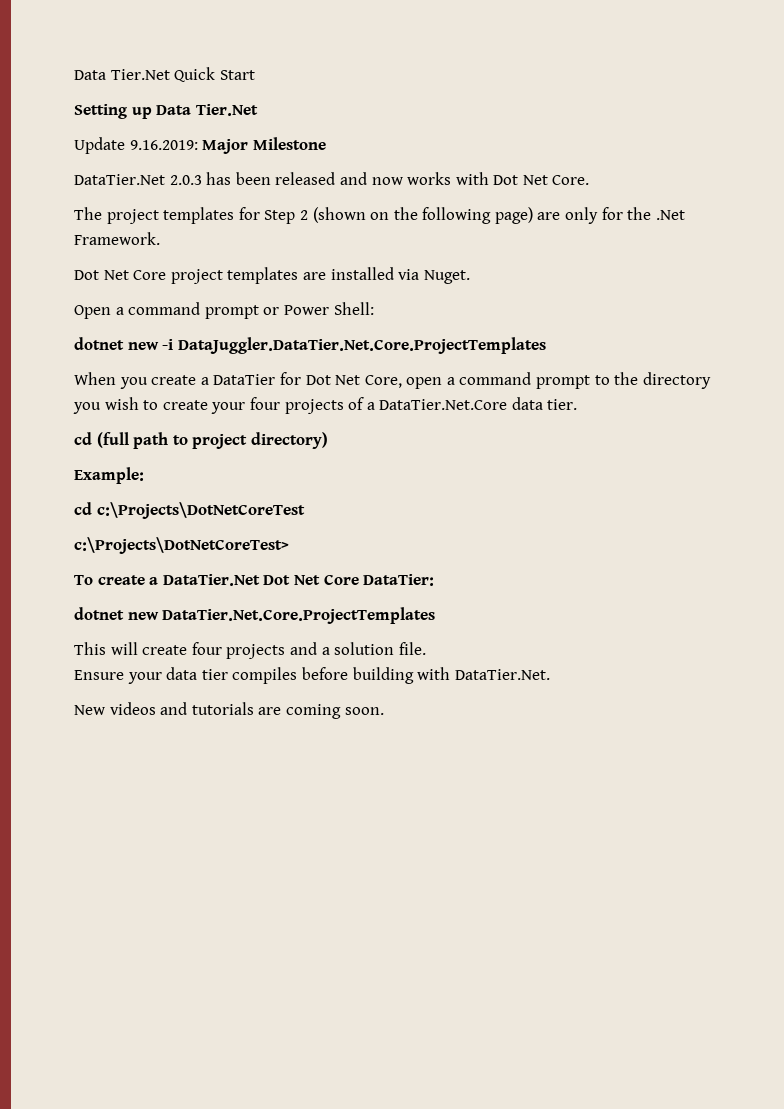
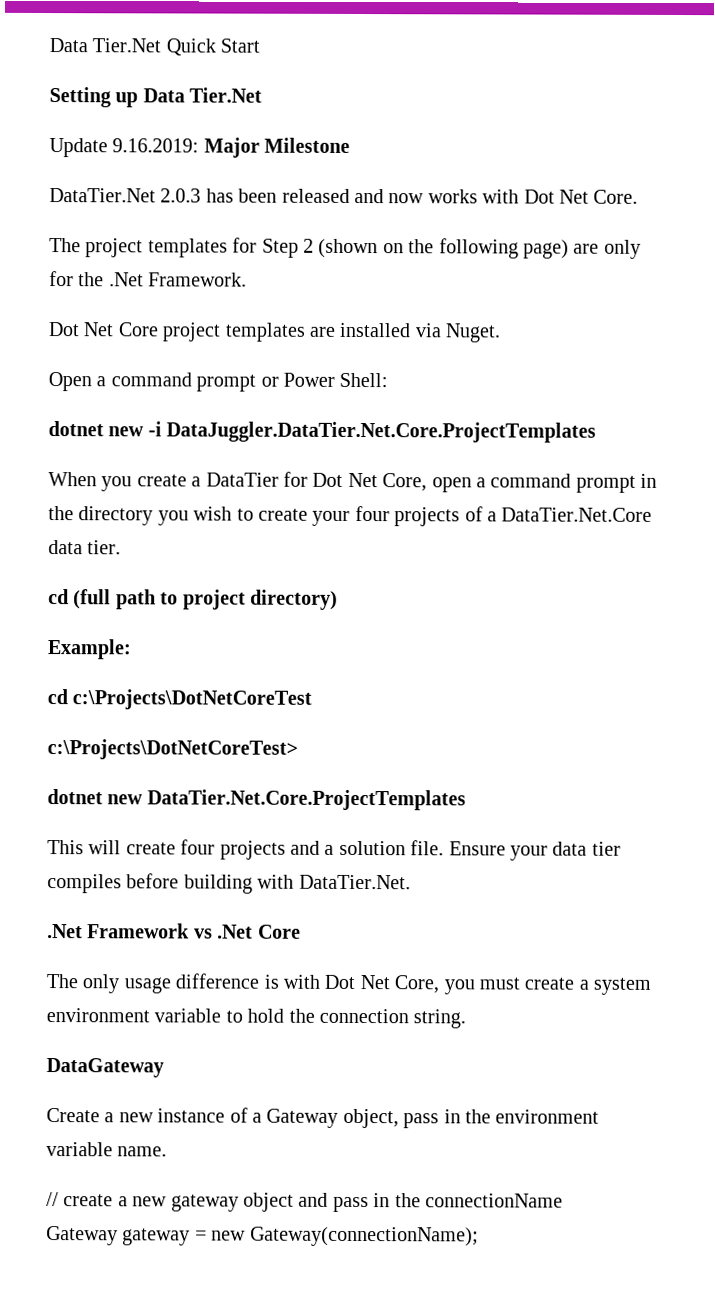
[594,375,610,385] to -> [640,473,658,488] in
[74,574,435,586] // To create a DataTier.Net Dot Net Core DataTier: -> (298, 749) none
(426, 648) // -> (445, 848) none
[74,702,384,719] New videos and tutorials are coming soon. -> [47,923,301,939] [46,973,652,995] [46,1008,467,1029] [46,1058,164,1078] [46,1107,600,1129] [46,1142,168,1157] [46,1192,563,1213] [46,1226,479,1247] .Net Framework vs .Net Core // The only usage difference is with Dot Net Core, you must create a system environment variable to hold the connection string. // DataGateway // Create a new instance of a Gateway object, pass in the environment variable name. // // create a new gateway object and pass in the connectionName // Gateway gateway = new Gateway(connectionName);

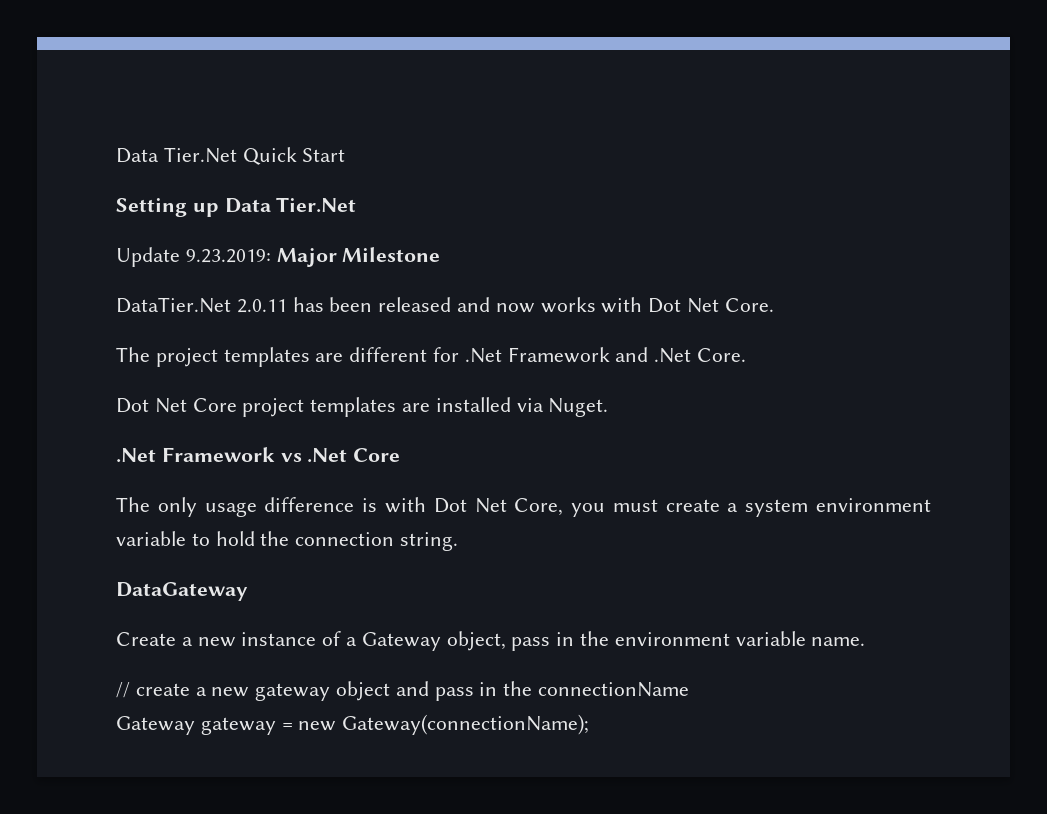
[112,138,200,153] 9.16.2019: -> [185,249,271,263] 9.23.2019:
[160,188,202,203] 2.0.3 -> [236,299,287,313] 2.0.11
[232,237,641,259] [49,271,248,287] for Step 2 (shown on the following page) are only for the .Net Framework. -> [315,347,747,363] are different for .Net Framework and .Net Core.
[48,372,389,392] [48,421,597,443] [48,471,658,493] [48,505,653,527] [48,540,122,555] [48,589,338,610] [47,639,132,660] [47,689,313,710] [47,739,298,760] [47,789,466,811] [47,839,621,861] [47,873,411,894] // Open a command prompt or Power Shell: // dotnet new -i DataJuggler.DataTier.Net.Core.ProjectTemplates // When you create a DataTier for Dot Net Core, open a command prompt in the directory you wish to create your four projects of a DataTier.Net.Core data tier. // cd (full path to project directory) // Example: // cd c:\Projects\DotNetCoreTest // c:\Projects\DotNetCoreTest> // dotnet new DataTier.Net.Core.ProjectTemplates // This will create four projects and a solution file. Ensure your data tier compiles before building with DataTier.Net. -> (609, 407) none

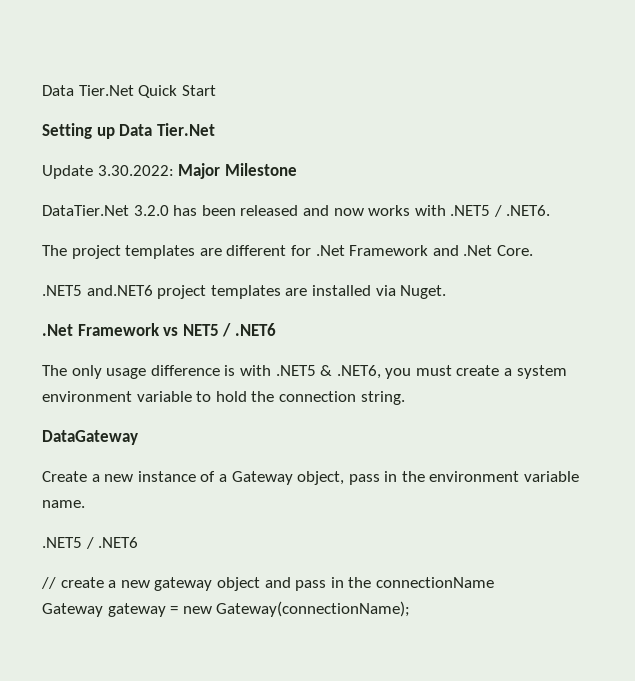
[185,249,271,263] 9.23.2019: -> [97,165,174,176] 3.30.2022:
[236,299,287,313] 2.0.11 -> [133,205,169,216] 3.2.0
[648,298,774,313] Dot Net Core. -> [450,205,551,217] .NET5 / .NET6.
[116,398,237,413] Dot Net Core -> [42,285,153,296] .NET5 and.NET6
[307,448,401,463] .Net Core -> [182,323,276,337] NET5 / .NET6
[433,498,564,516] Dot Net Core, -> [275,365,381,379] .NET5 & .NET6,
(866, 641) none -> [42,537,139,549] // .NET5 / .NET6

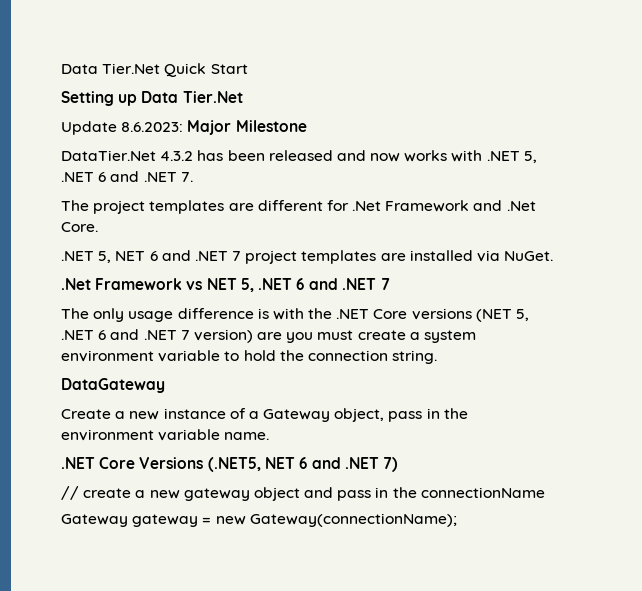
[97,165,174,176] 3.30.2022: -> [121,122,184,132] 8.6.2023:
[133,205,169,216] 3.2.0 -> [160,151,194,161] 4.3.2
[450,205,551,217] .NET5 / .NET6. -> [486,151,537,163] [61,171,193,182] .NET 5, .NET 6 and .NET 7.
[42,285,153,296] .NET5 and.NET6 -> [61,250,242,263] .NET 5, NET 6 and .NET 7
[400,285,447,299] Nuget. -> [504,251,554,261] NuGet.
[182,323,276,337] NET5 / .NET6 -> [206,278,390,292] NET 5, .NET 6 and .NET 7
[275,365,381,379] .NET5 & .NET6, -> [308,308,530,322] [61,329,283,343] the .NET Core versions (NET 5, .NET 6 and .NET 7 version) are
[42,537,139,549] .NET5 / .NET6 -> [61,457,399,472] .NET Core Versions (.NET5, NET 6 and .NET 7)

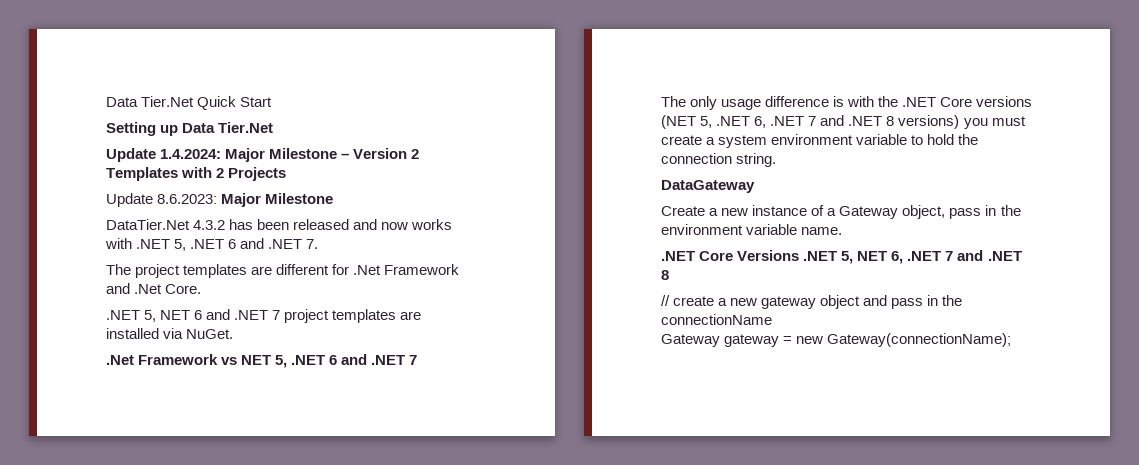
(243, 97) none -> [106,148,420,162] [106,167,287,181] // Update 1.4.2024: Major Milestone – Version 2 Templates with 2 Projects
[98,329,283,343] 6 and .NET 7 version) are -> [754,115,960,129] 6, .NET 7 and .NET 8 versions)
[207,457,399,472] (.NET5, NET 6 and .NET 7) -> [803,250,1022,264] [661,270,669,280] .NET 5, NET 6, .NET 7 and .NET 8

